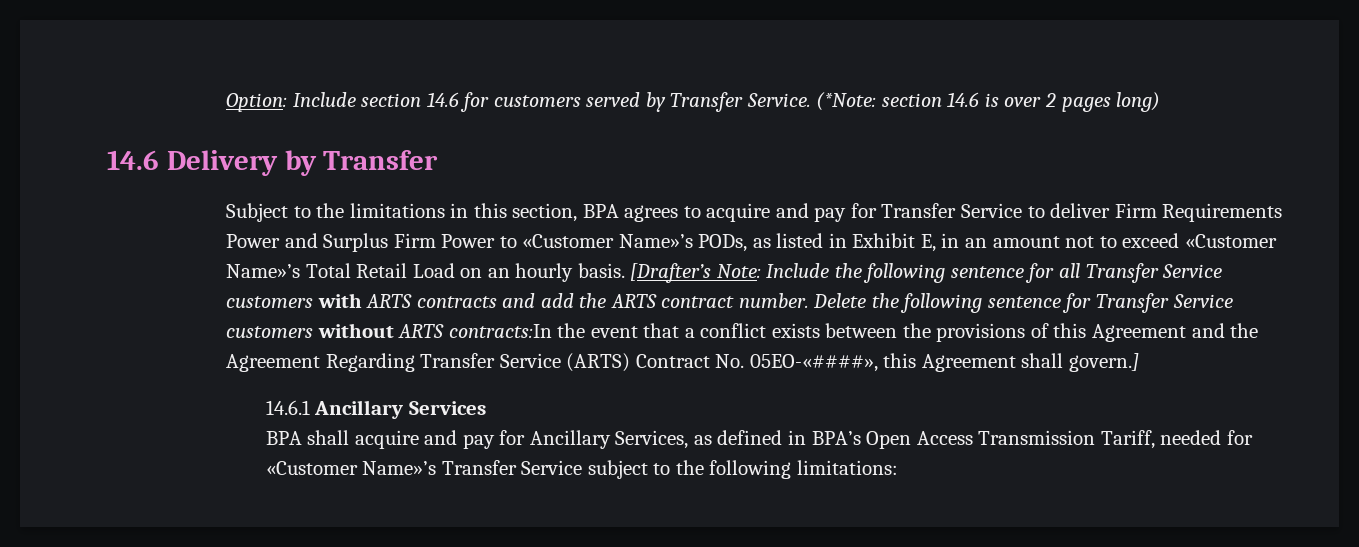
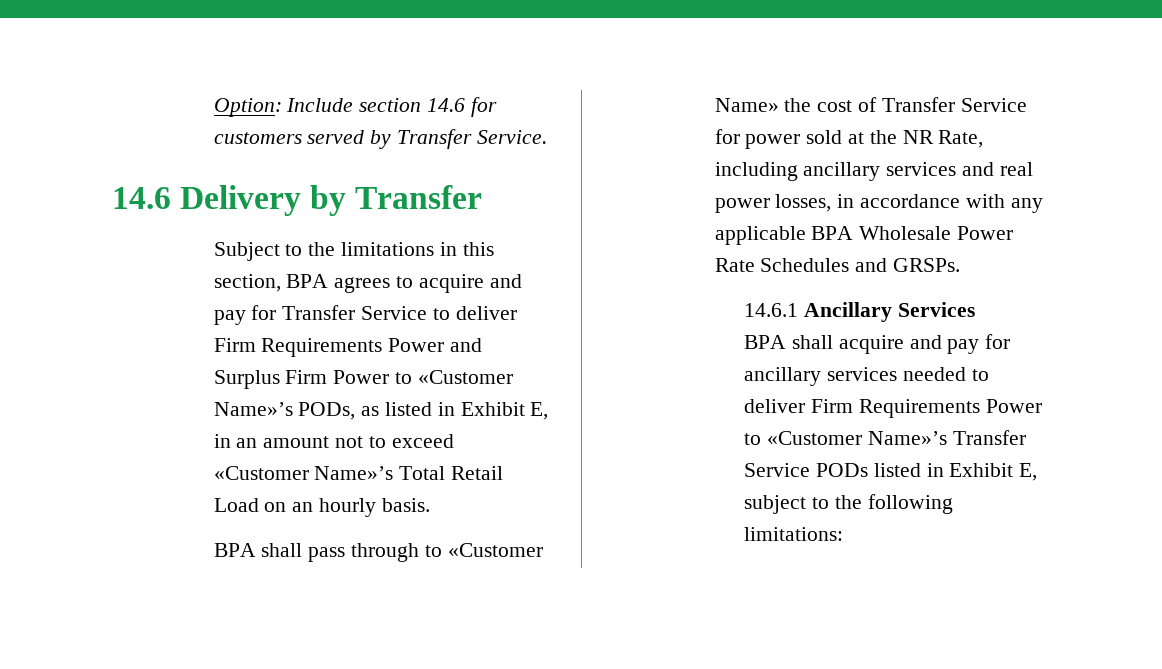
[816,92,1161,112] (*Note: section 14.6 is over 2 pages long) -> (547, 137) none
[630,263,1223,283] [226,293,1233,313] [226,323,1259,342] [226,353,1139,372] [Drafter’s Note: Include the following sentence for all Transfer Service customers with ARTS contracts and add the ARTS contract number. Delete the following sentence for Transfer Service customers without ARTS contracts:In the event that a conflict exists between the provisions of this Agreement and the Agreement Regarding Transfer Service (ARTS) Contract No. 05EO-«####», this Agreement shall govern.] -> [213,543,543,562] [714,97,1027,112] [714,129,984,149] [714,162,1033,181] [714,194,1043,213] [714,226,1013,245] [714,258,960,272] // BPA shall pass through to «Customer Name» the cost of Transfer Service for power sold at the NR Rate, including ancillary services and real power losses, in accordance with any applicable BPA Wholesale Power Rate Schedules and GRSPs.
[529,430,1253,449] [265,460,583,475] Ancillary Services, as defined in BPA’s Open Access Transmission Tariff, needed for «Customer Name»’s Transfer Service -> [744,367,989,386] [744,399,1042,418] [744,430,1026,445] [744,463,1038,481] ancillary services needed to deliver Firm Requirements Power to «Customer Name»’s Transfer Service PODs listed in Exhibit E,

